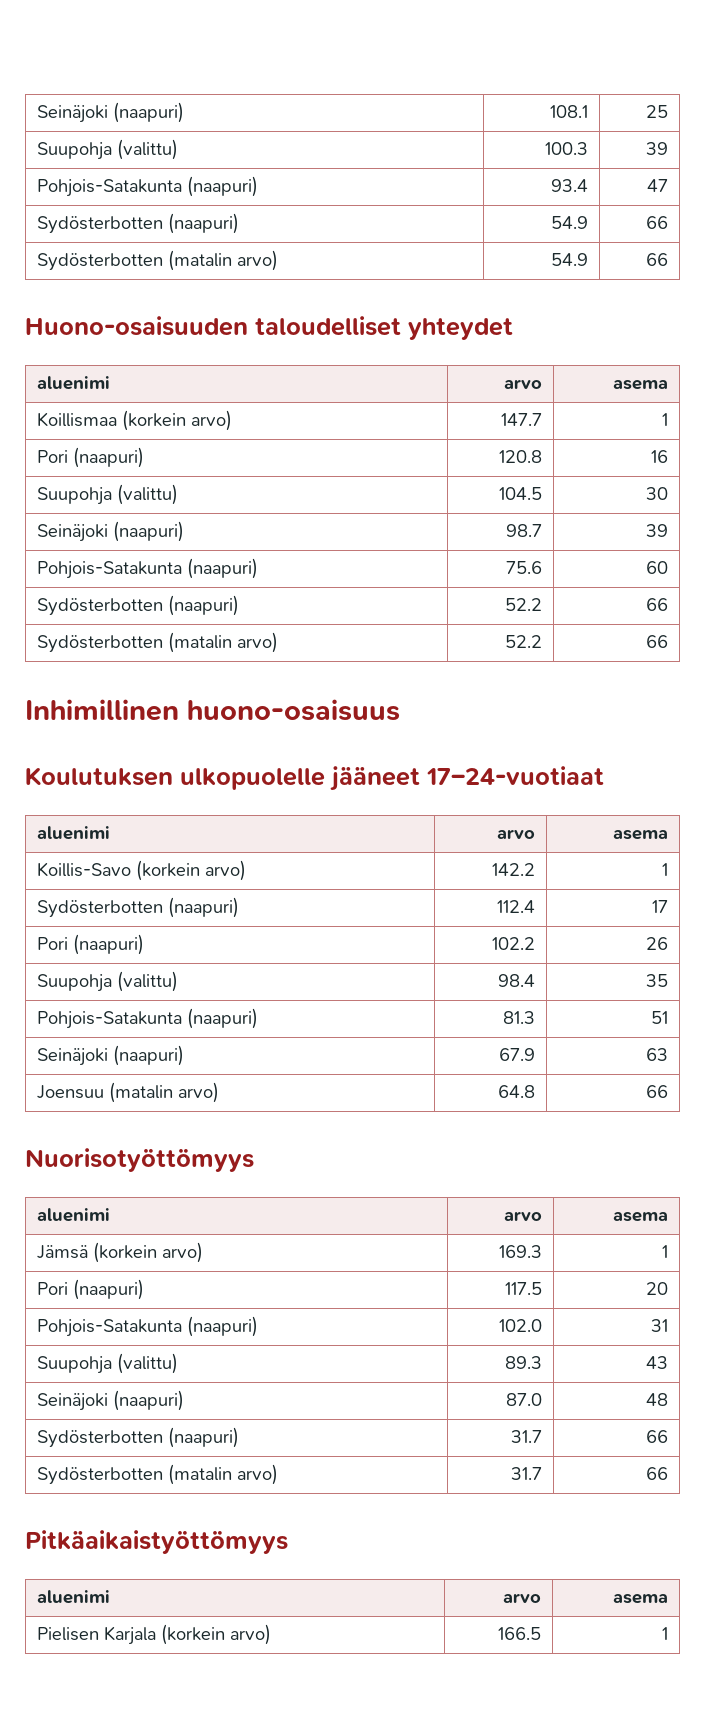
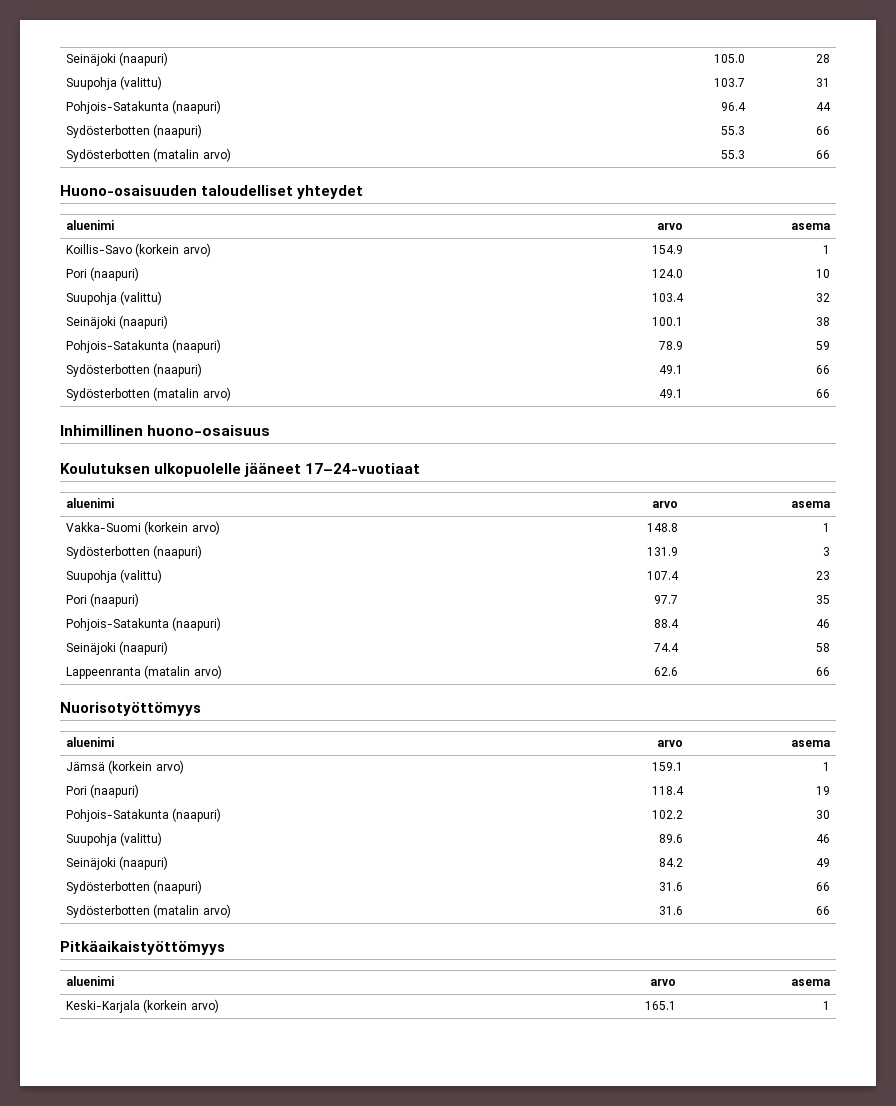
[36,102,184,123] [550,105,589,118] [646,105,669,118] [36,139,178,160] [545,142,589,155] [646,142,669,155] [36,176,258,197] [551,179,589,192] [647,179,669,192] [36,213,239,234] [551,216,589,229] [646,216,669,229] [36,250,278,271] [551,253,589,266] Seinäjoki (naapuri) | 108.1 | 25 // Suupohja (valittu) | 100.3 | 39 // Pohjois-Satakunta (naapuri) | 93.4 | 47 // Sydösterbotten (naapuri) | 54.9 | 66 // Sydösterbotten (matalin arvo) | 54.9 -> [66,52,169,66] [713,54,745,63] [815,54,830,63] [66,76,163,90] [713,78,745,87] [815,78,830,87] [66,100,222,114] [720,102,746,111] [815,102,831,111] [66,124,203,138] [720,126,745,135] [815,126,830,135] [66,148,231,162] [720,150,745,159] Seinäjoki (naapuri) | 105.0 | 28 // Suupohja (valittu) | 103.7 | 31 // Pohjois-Satakunta (naapuri) | 96.4 | 44 // Sydösterbotten (naapuri) | 55.3 | 66 // Sydösterbotten (matalin arvo) | 55.3
[36,410,232,431] [501,413,543,426] [662,413,669,426] [36,447,144,468] [499,450,543,463] [651,450,669,463] [36,484,178,505] [499,487,543,500] [646,487,669,500] [36,521,184,542] [506,524,543,537] [646,524,669,537] [36,558,258,579] [506,561,543,574] [646,561,669,574] [36,595,239,616] [505,598,543,611] [646,598,669,611] [36,632,278,653] [505,635,543,648] Koillismaa (korkein arvo) | 147.7 | 1 // Pori (naapuri) | 120.8 | 16 // Suupohja (valittu) | 104.5 | 30 // Seinäjoki (naapuri) | 98.7 | 39 // Pohjois-Satakunta (naapuri) | 75.6 | 60 // Sydösterbotten (naapuri) | 52.2 | 66 // Sydösterbotten (matalin arvo) | 52.2 -> [66,243,211,257] [651,245,683,254] [822,245,830,254] [66,267,140,281] [651,269,683,278] [815,269,830,278] [66,291,163,305] [651,293,684,302] [815,293,830,302] [66,315,169,329] [651,317,683,326] [815,317,830,326] [66,339,222,353] [658,341,683,350] [815,341,830,350] [66,363,203,377] [658,365,683,374] [815,365,830,374] [66,387,231,401] [658,389,683,398] Koillis-Savo (korkein arvo) | 154.9 | 1 // Pori (naapuri) | 124.0 | 10 // Suupohja (valittu) | 103.4 | 32 // Seinäjoki (naapuri) | 100.1 | 38 // Pohjois-Satakunta (naapuri) | 78.9 | 59 // Sydösterbotten (naapuri) | 49.1 | 66 // Sydösterbotten (matalin arvo) | 49.1
[36,860,246,881] [492,863,536,876] Koillis-Savo (korkein arvo) | 142.2 -> [66,521,220,535] [646,523,678,532] Vakka-Suomi (korkein arvo) | 148.8
[497,900,536,913] [652,900,669,913] [36,934,144,955] [492,937,536,950] [646,937,669,950] [36,971,178,992] [498,974,536,987] 112.4 | 17 // Pori (naapuri) | 102.2 | 26 // Suupohja (valittu) | 98.4 -> [646,547,678,556] [822,547,830,556] [66,569,163,583] [646,571,679,580] [815,571,830,580] [66,593,140,607] [653,595,678,604] 131.9 | 3 // Suupohja (valittu) | 107.4 | 23 // Pori (naapuri) | 97.7
[503,1011,536,1024] [651,1011,669,1024] [36,1045,184,1066] [499,1048,536,1061] [646,1048,669,1061] [36,1082,219,1103] [498,1085,536,1098] 81.3 | 51 // Seinäjoki (naapuri) | 67.9 | 63 // Joensuu (matalin arvo) | 64.8 -> [653,619,679,628] [815,619,830,628] [66,641,169,655] [653,643,679,652] [815,643,830,652] [66,665,222,679] [653,667,678,676] 88.4 | 46 // Seinäjoki (naapuri) | 74.4 | 58 // Lappeenranta (matalin arvo) | 62.6
[499,1245,543,1258] [662,1245,669,1258] [36,1279,144,1300] [505,1282,543,1295] [646,1282,669,1295] [36,1316,258,1337] [499,1319,543,1332] [651,1319,669,1332] [36,1353,178,1374] [505,1356,543,1369] [646,1356,669,1369] [36,1390,184,1411] [506,1393,543,1406] [646,1393,669,1406] [36,1427,239,1448] [511,1430,543,1443] [646,1430,669,1443] [36,1464,278,1485] [511,1467,543,1480] 169.3 | 1 // Pori (naapuri) | 117.5 | 20 // Pohjois-Satakunta (naapuri) | 102.0 | 31 // Suupohja (valittu) | 89.3 | 43 // Seinäjoki (naapuri) | 87.0 | 48 // Sydösterbotten (naapuri) | 31.7 | 66 // Sydösterbotten (matalin arvo) | 31.7 -> [651,762,683,771] [822,762,830,771] [66,784,140,798] [651,786,684,795] [815,786,830,795] [66,808,222,822] [651,810,683,819] [815,810,830,819] [66,832,163,846] [658,834,683,843] [815,834,830,843] [66,856,169,870] [658,858,683,867] [815,858,830,867] [66,880,203,894] [658,882,683,891] [815,882,830,891] [66,904,231,918] [658,906,683,915] 159.1 | 1 // Pori (naapuri) | 118.4 | 19 // Pohjois-Satakunta (naapuri) | 102.2 | 30 // Suupohja (valittu) | 89.6 | 46 // Seinäjoki (naapuri) | 84.2 | 49 // Sydösterbotten (naapuri) | 31.6 | 66 // Sydösterbotten (matalin arvo) | 31.6
[36,1624,271,1645] [498,1627,542,1640] Pielisen Karjala (korkein arvo) | 166.5 -> [66,999,219,1013] [644,1001,676,1010] Keski-Karjala (korkein arvo) | 165.1

